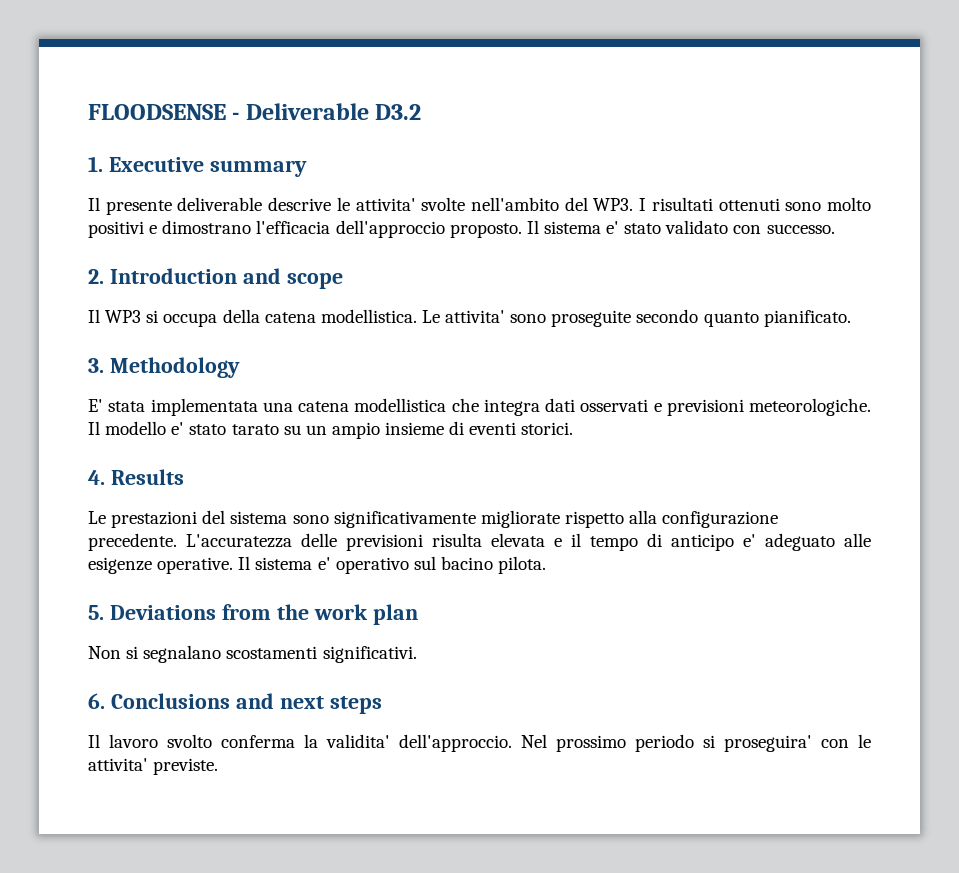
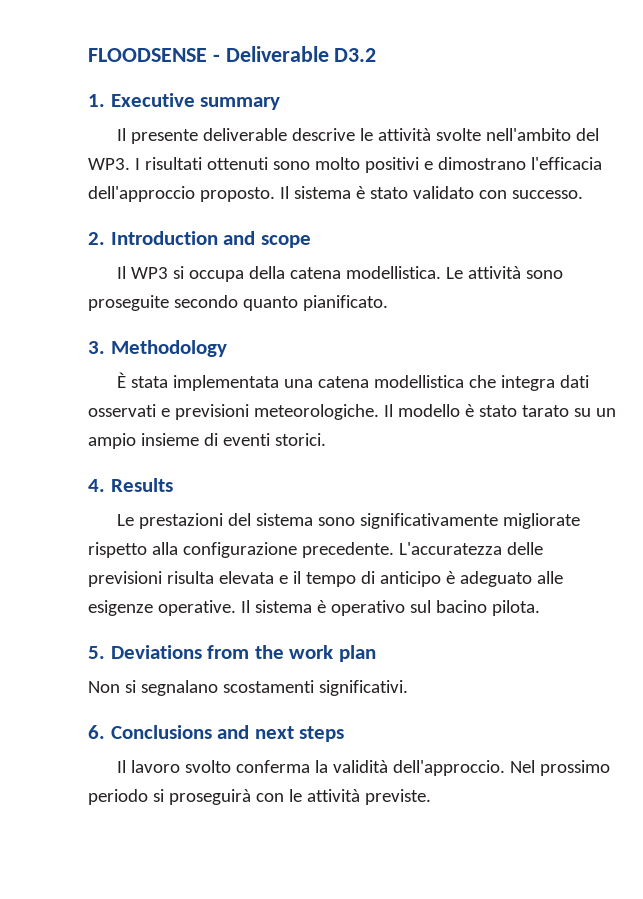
[355,198,416,211] attivita' -> [377,128,431,141] attività
[606,221,620,234] e' -> [355,186,365,199] è
[445,310,506,323] attivita' -> [467,266,521,279] attività
[88,399,103,412] E' -> [116,372,126,388] È
[171,422,185,435] e' -> [464,404,474,417] è
[743,534,756,547] e' -> [445,571,455,584] è
[317,557,331,570] e' -> [316,600,326,613] è
[326,734,390,748] validita' -> [332,760,388,773] validità
[724,735,812,752] proseguira' -> [168,789,251,805] proseguirà
[88,758,148,771] attivita' -> [306,789,360,802] attività

